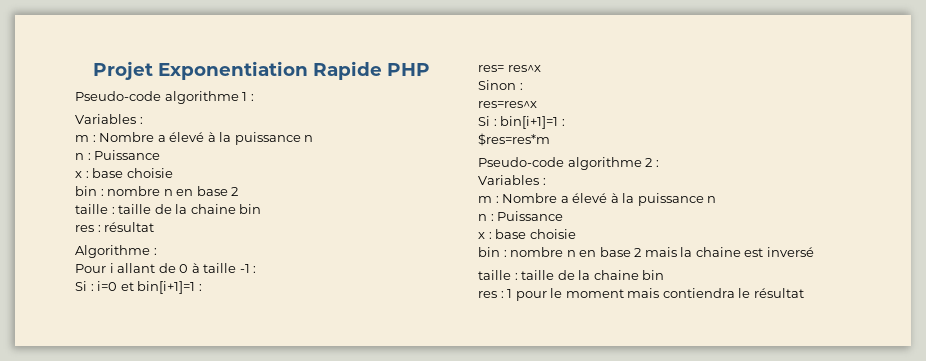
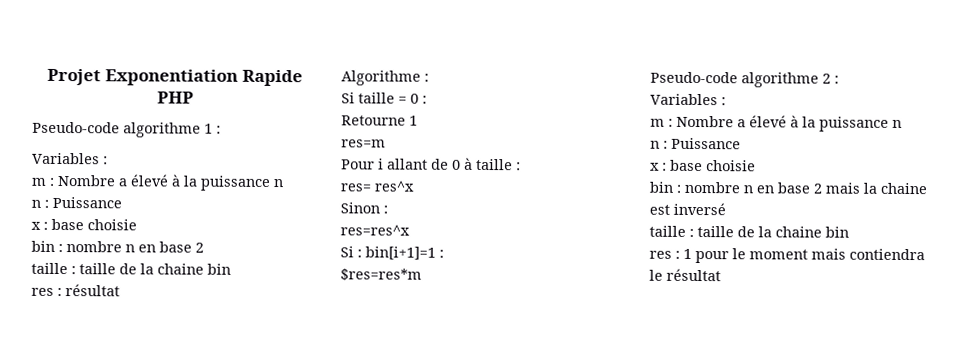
(157, 251) none -> [341,92,427,104] [341,115,418,126] [341,139,386,148] // Si taille = 0 : // Retourne 1 // res=m
[239,264,257,273] [75,281,196,294] -1 : // Si : i=0 et bin[i+1]=1 -> (513, 164) none

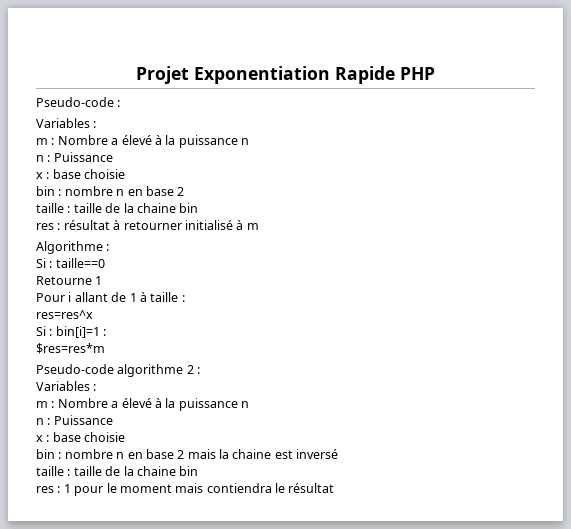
[123,122,213,138] algorithme 1 -> (114, 102) none
(120, 290) none -> [113,220,259,230] à retourner initialisé à m
[358,92,427,104] taille = 0 : -> [49,258,105,268] : taille==0
[341,139,386,148] // res=m -> (103, 280) none
[452,159,461,170] 0 -> [129,293,137,302] 1
[340,180,415,192] [340,202,388,214] // res= res^x // Sinon : -> (185, 298) none
[365,246,436,260] bin[i+1]=1 -> [55,326,100,338] bin[i]=1

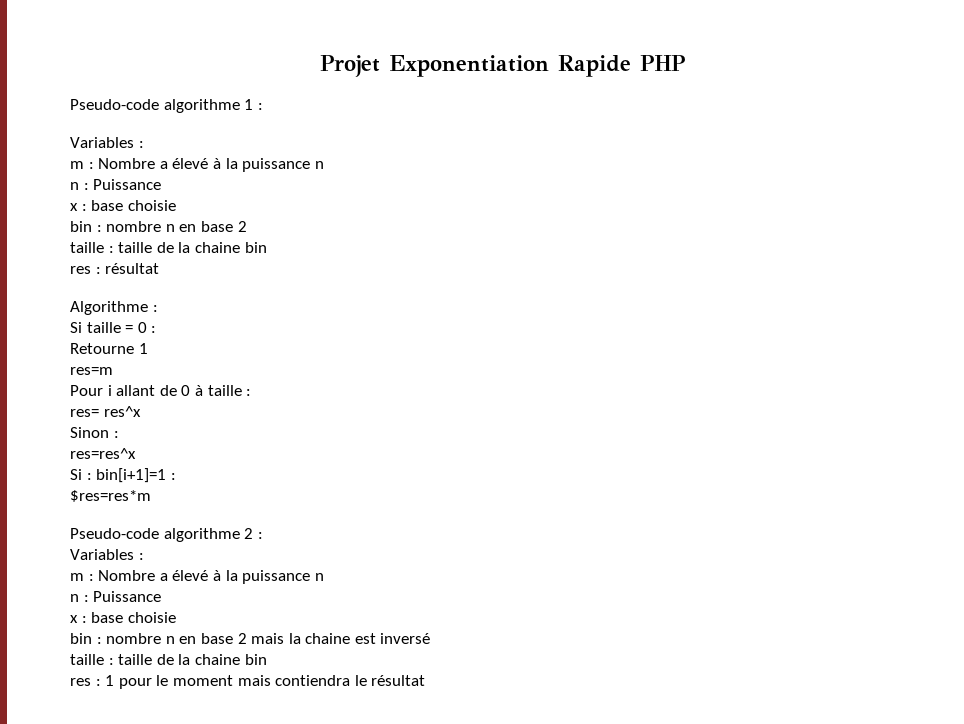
(114, 102) none -> [163,99,254,113] algorithme 1
[113,220,259,230] à retourner initialisé à m -> (160, 268) none
[49,258,105,268] : taille==0 -> [86,322,157,333] taille = 0 :
(103, 280) none -> [70,367,113,375] // res=m
[129,293,137,302] 1 -> [181,385,191,396] 0
(185, 298) none -> [70,406,141,417] [70,427,119,438] // res= res^x // Sinon :
[55,326,100,338] bin[i]=1 -> [96,468,167,483] bin[i+1]=1

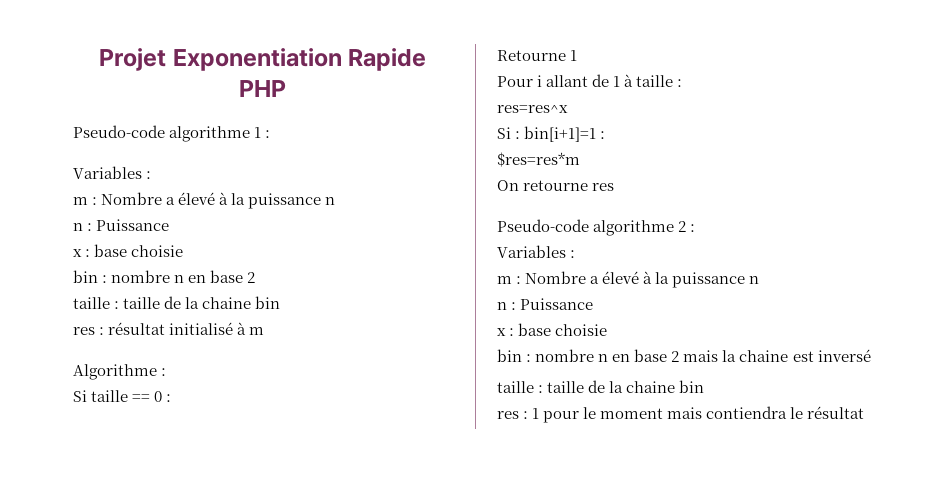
(160, 268) none -> [169,322,265,335] initialisé à m
[125,325,134,333] = -> [132,394,151,402] ==
[70,367,113,375] // res=m -> (578, 55) none
[181,385,191,396] 0 -> [613,76,621,87] 1
[70,406,141,417] [70,427,119,438] // res= res^x // Sinon : -> (683, 83) none
(151, 496) none -> [497,180,615,191] // On retourne res

